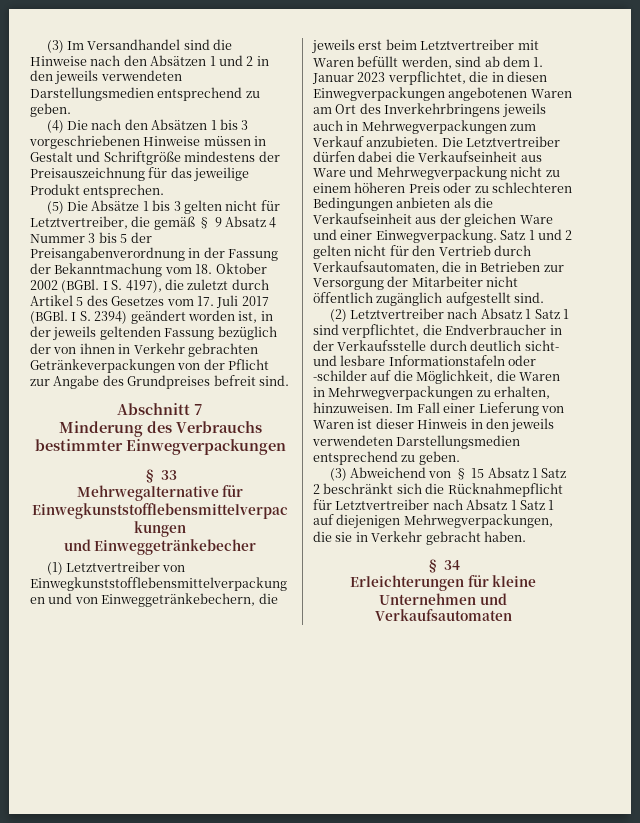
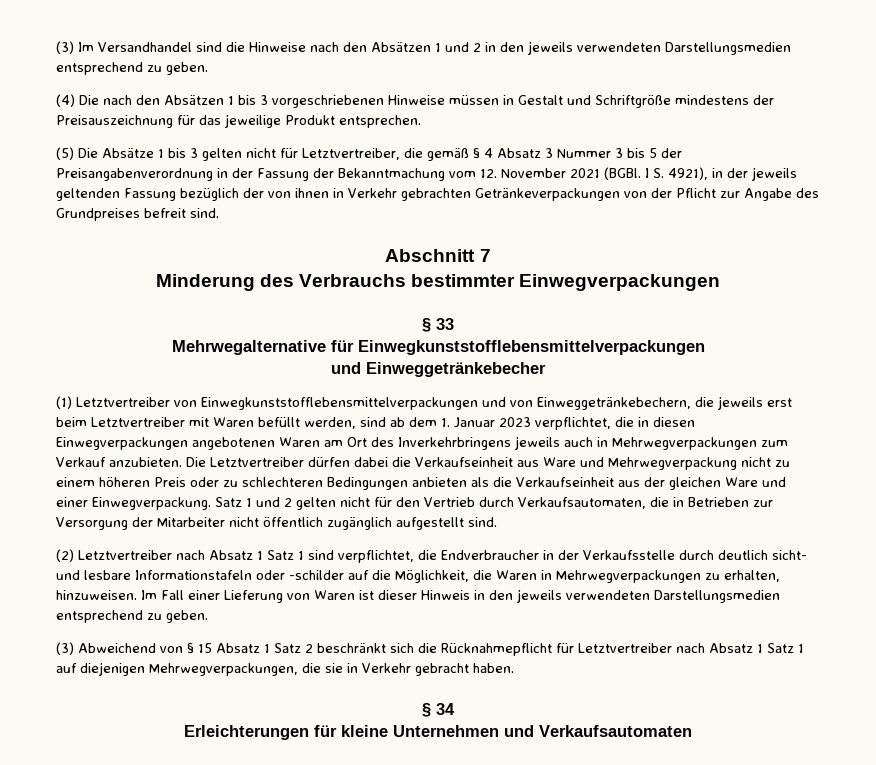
[214,216,277,228] 9 Absatz 4 -> [484,148,553,158] 4 Absatz 3
[195,263,267,274] [30,279,269,293] [30,295,269,308] [30,310,258,324] 18. Oktober 2002 (BGBl. I S. 4197), die zuletzt durch Artikel 5 des Gesetzes vom 17. Juli 2017 (BGBl. I S. 2394) geändert worden ist, -> [480,167,708,180] 12. November 2021 (BGBl. I S. 4921),

